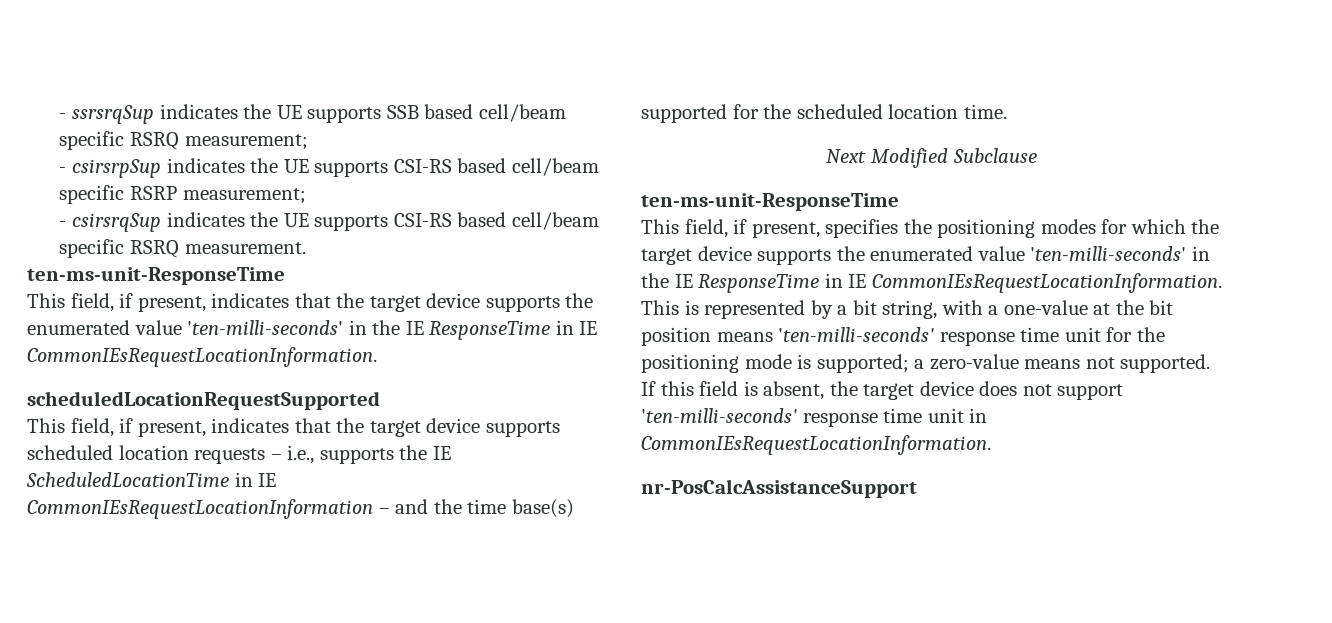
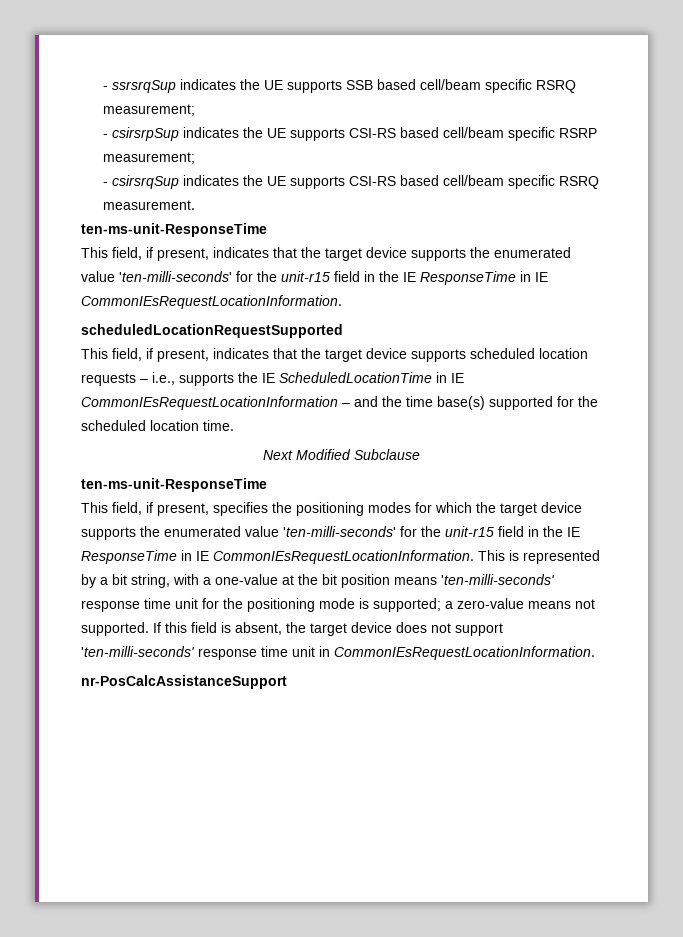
(344, 327) none -> [236,271,360,282] for the unit-r15 field
(1187, 253) none -> [400,526,524,537] for the unit-r15 field

